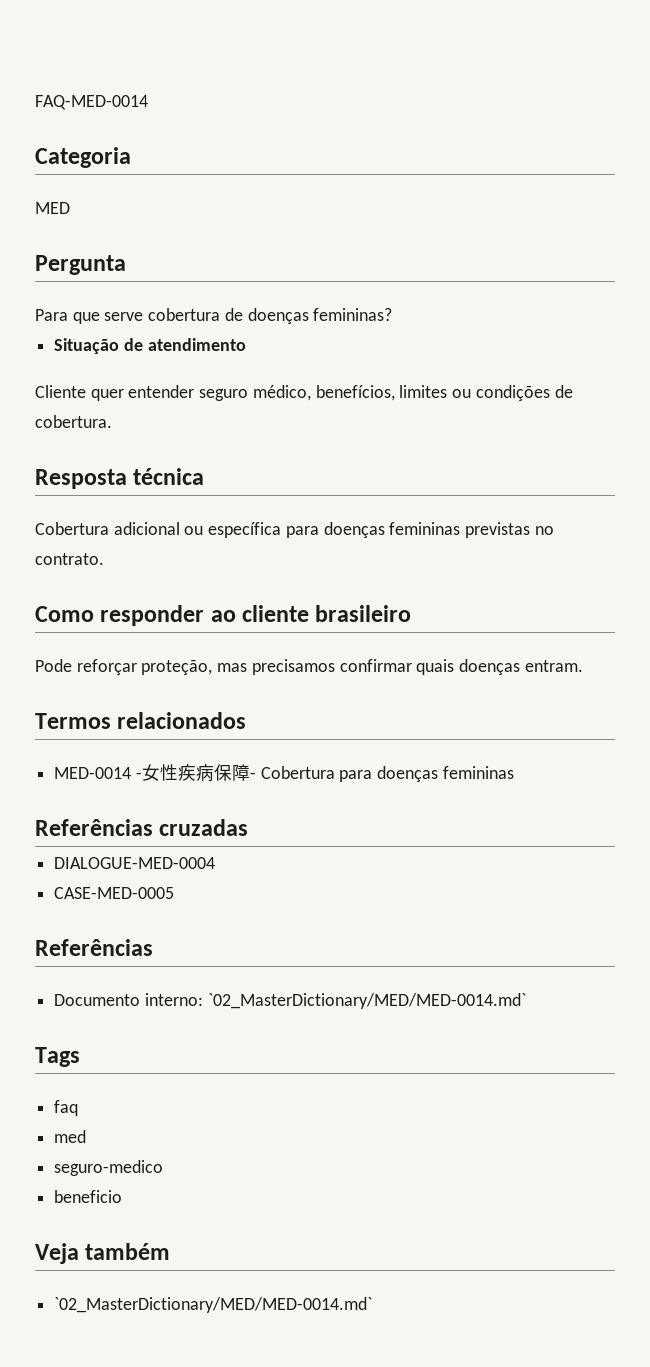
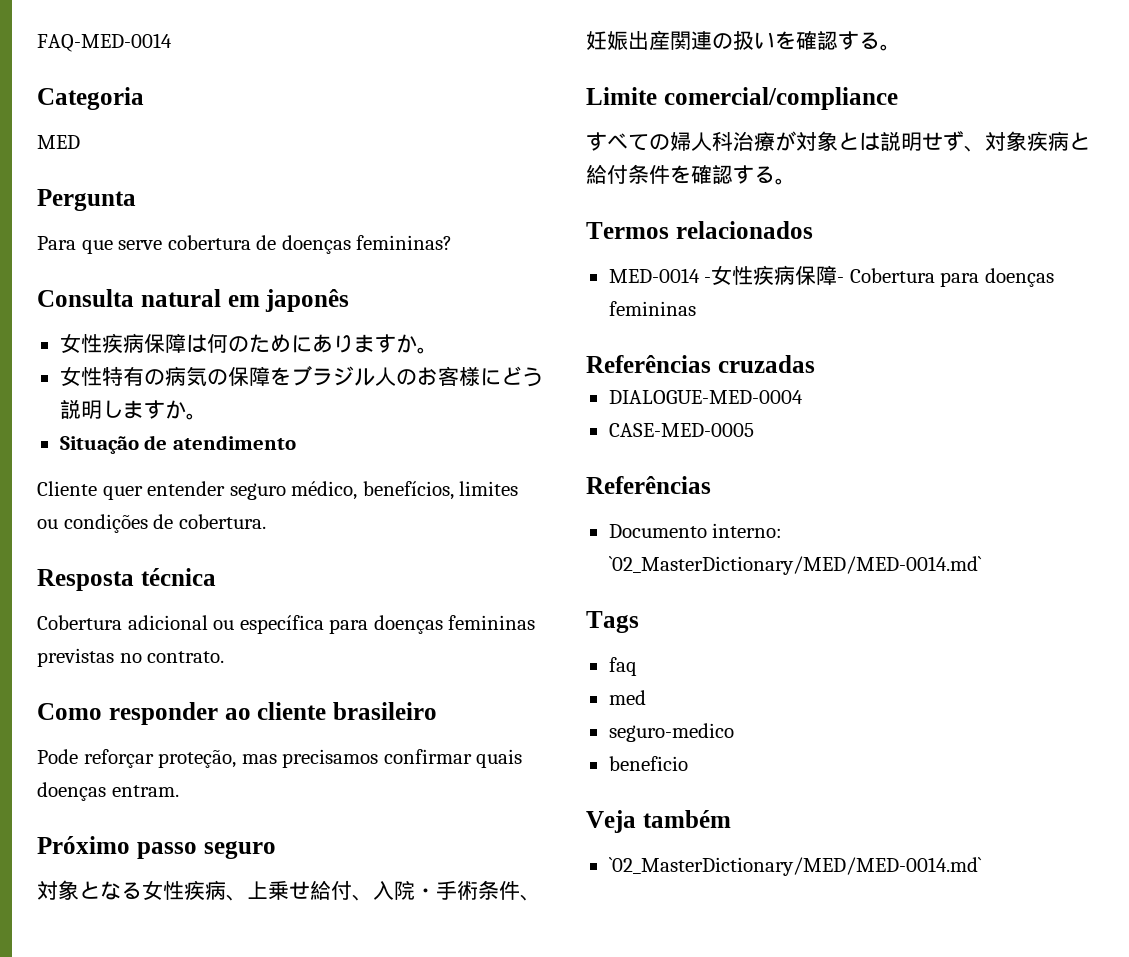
(393, 314) none -> [37,289,350,312] [59,333,438,354] [59,366,543,387] [59,399,207,420] // Consulta natural em japonês // 女性疾病保障は何のためにありますか。 // 女性特有の病気の保障をブラジル人のお客様にどう説明しますか。
(583, 666) none -> [37,836,276,859] [37,880,541,901] [586,30,901,51] [586,87,898,110] [586,131,1090,152] [586,164,796,185] // Próximo passo seguro // 対象となる女性疾病、上乗せ給付、入院・手術条件、妊娠出産関連の扱いを確認する。 // Limite comercial/compliance // すべての婦人科治療が対象とは説明せず、対象疾病と給付条件を確認する。

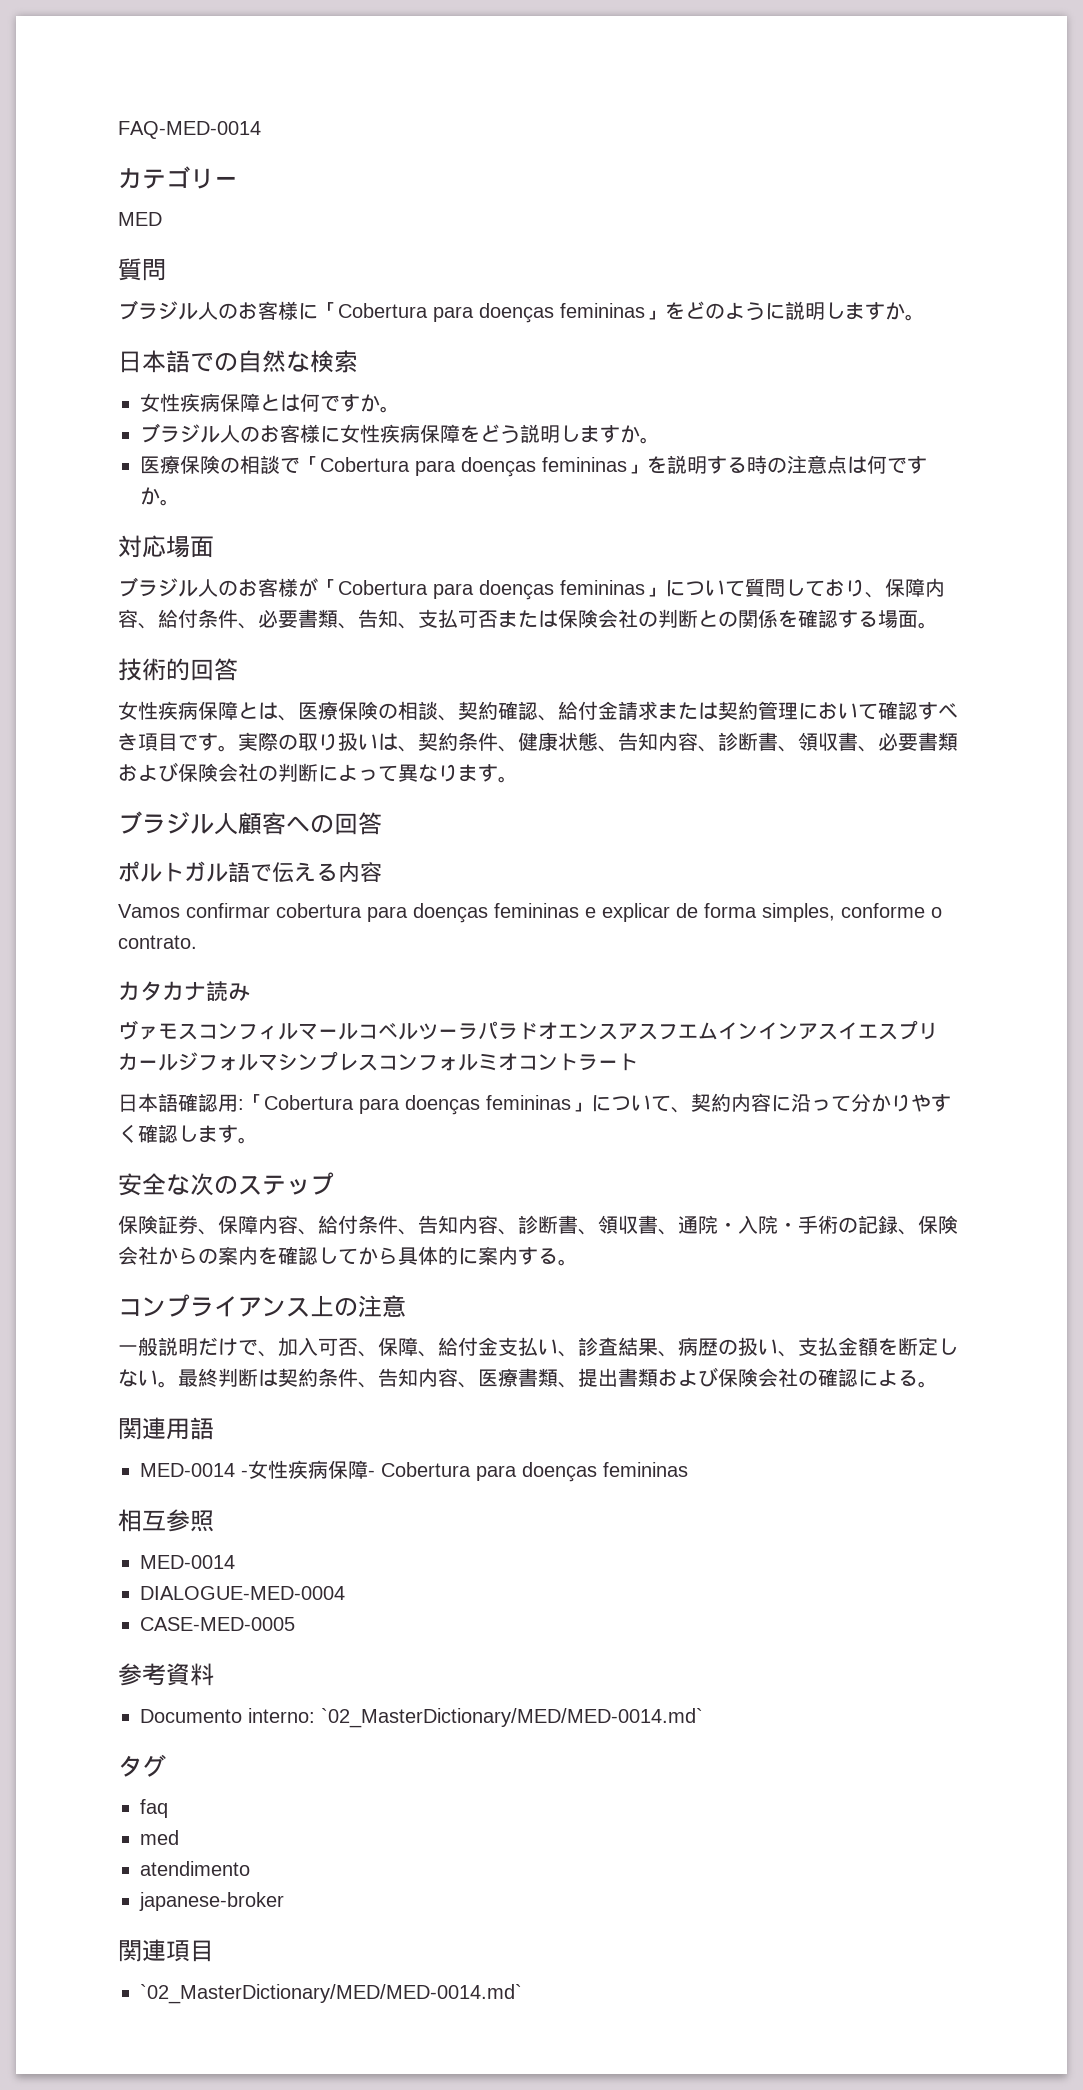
[37,87,144,110] Categoria -> [118,166,238,189] カテゴリー
[37,189,136,211] [37,235,453,254] [37,289,350,312] [59,333,438,354] [59,366,501,387] Pergunta // Para que serve cobertura de doenças femininas? // Consulta natural em japonês // 女性疾病保障は何のためにありますか。 // 女性特有の病気の保障をブラジル人のお客様に -> [118,258,166,281] [118,300,925,323] [118,350,358,373] [140,393,400,413] [140,423,480,443] 質問 // ブラジル人のお客様に「Cobertura para doenças femininas」をどのように説明しますか。 // 日本語での自然な検索 // 女性疾病保障とは何ですか。 // ブラジル人のお客様に女性疾病保障を
[59,435,296,454] [37,481,519,500] [37,514,266,533] [37,568,216,591] [37,615,536,634] [37,648,225,667] [37,702,437,725] [37,749,523,768] [37,782,179,801] [37,836,276,859] [37,880,541,901] [586,30,901,51] [586,87,898,110] [586,131,1090,152] [586,164,796,185] [586,221,813,239] Situação de atendimento // Cliente quer entender seguro médico, benefícios, limites ou condições de cobertura. // Resposta técnica // Cobertura adicional ou específica para doenças femininas previstas no contrato. // Como responder ao cliente brasileiro // Pode reforçar proteção, mas precisamos confirmar quais doenças entram. // Próximo passo seguro // 対象となる女性疾病、上乗せ給付、入院・手術条件、妊娠出産関連の扱いを確認する。 // Limite comercial/compliance // すべての婦人科治療が対象とは説明せず、対象疾病と給付条件を確認する。 // Termos relacionados -> [140,455,927,477] [140,487,180,506] [118,535,214,558] [118,577,945,600] [118,609,938,629] [118,658,238,681] [118,701,958,721] [118,732,958,752] [118,762,518,783] [118,811,382,835] [118,861,382,883] [118,903,942,923] [118,935,197,949] [118,981,250,1001] [118,1020,938,1040] [118,1051,638,1071] [118,1093,951,1115] [118,1124,258,1144] [118,1172,334,1196] [118,1215,958,1235] [118,1246,578,1266] [118,1294,406,1318] [118,1337,958,1357] [118,1367,938,1388] [118,1417,214,1440] 医療保険の相談で「Cobertura para doenças femininas」を説明する時の注意点は何ですか。 // 対応場面 // ブラジル人のお客様が「Cobertura para doenças femininas」について質問しており、保障内容、給付条件、必要書類、告知、支払可否または保険会社の判断との関係を確認する場面。 // 技術的回答 // 女性疾病保障とは、医療保険の相談、契約確認、給付金請求または契約管理において確認すべき項目です。実際の取り扱いは、契約条件、健康状態、告知内容、診断書、領収書、必要書類および保険会社の判断によって異なります。 // ブラジル人顧客への回答 // ポルトガル語で伝える内容 // Vamos confirmar cobertura para doenças femininas e explicar de forma simples, conforme o contrato. // カタカナ読み // ヴァモスコンフィルマールコベルツーラパラドオエンスアスフエムインインアスイエスプリカールジフォルマシンプレスコンフォルミオコントラート // 日本語確認用:「Cobertura para doenças femininas」について、契約内容に沿って分かりやすく確認します。 // 安全な次のステップ // 保険証券、保障内容、給付条件、告知内容、診断書、領収書、通院・入院・手術の記録、保険会社からの案内を確認してから具体的に案内する。 // コンプライアンス上の注意 // 一般説明だけで、加入可否、保障、給付金支払い、診査結果、病歴の扱い、支払金額を断定しない。最終判断は契約条件、告知内容、医療書類、提出書類および保険会社の確認による。 // 関連用語
[586,355,815,373] Referências cruzadas -> [118,1509,214,1532] [140,1555,235,1569] 相互参照 // MED-0014
[586,476,711,494] Referências -> [118,1663,214,1686] 参考資料
[586,611,639,633] Tags -> [118,1754,166,1777] タグ
[608,723,734,742] [608,756,688,771] [586,810,731,833] seguro-medico // beneficio // Veja também -> [140,1861,250,1876] [139,1892,284,1911] [118,1939,214,1962] atendimento // japanese-broker // 関連項目

